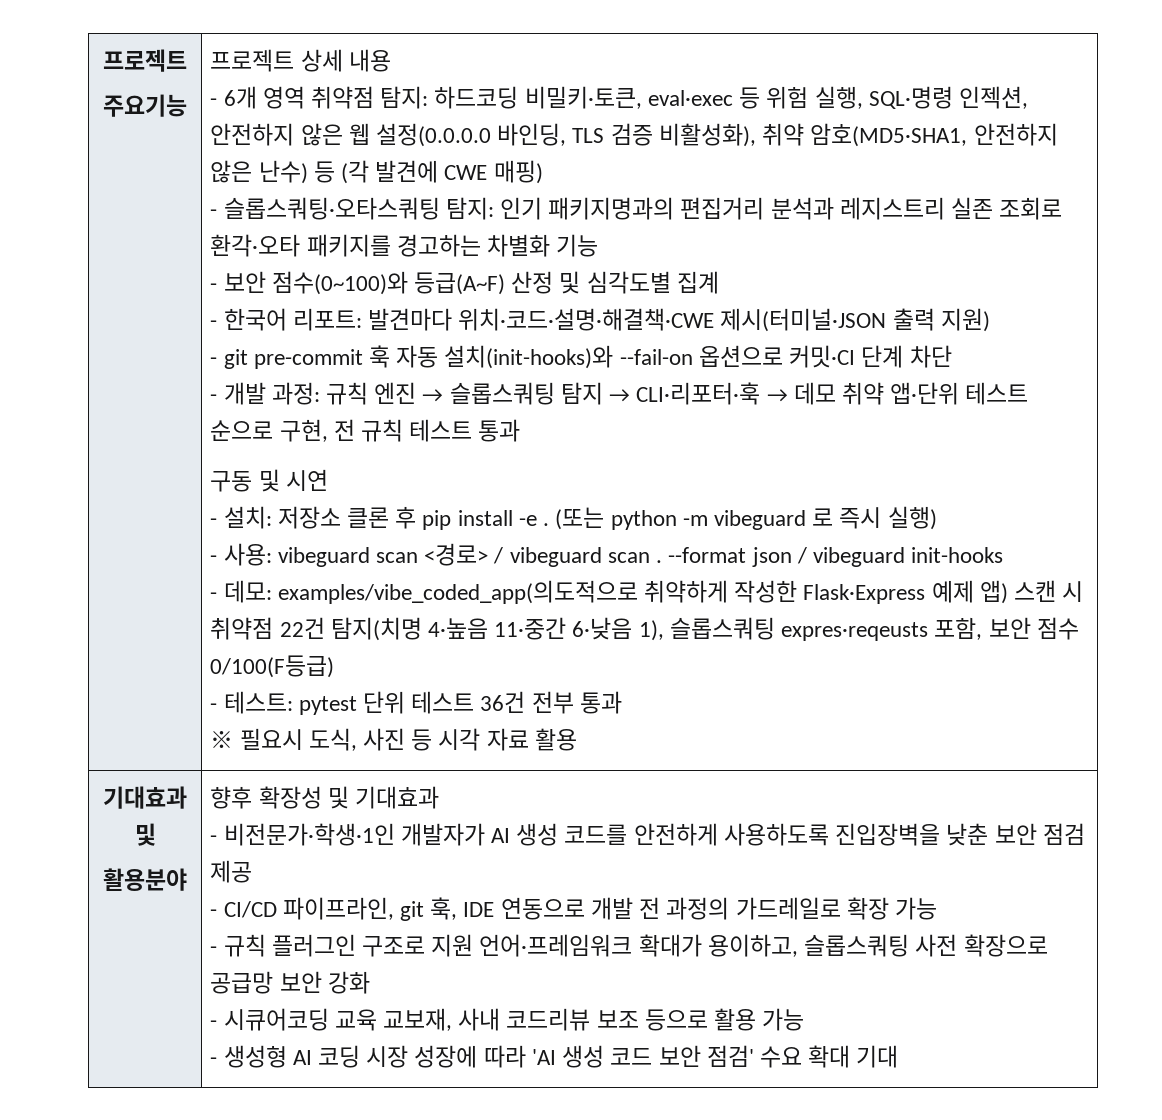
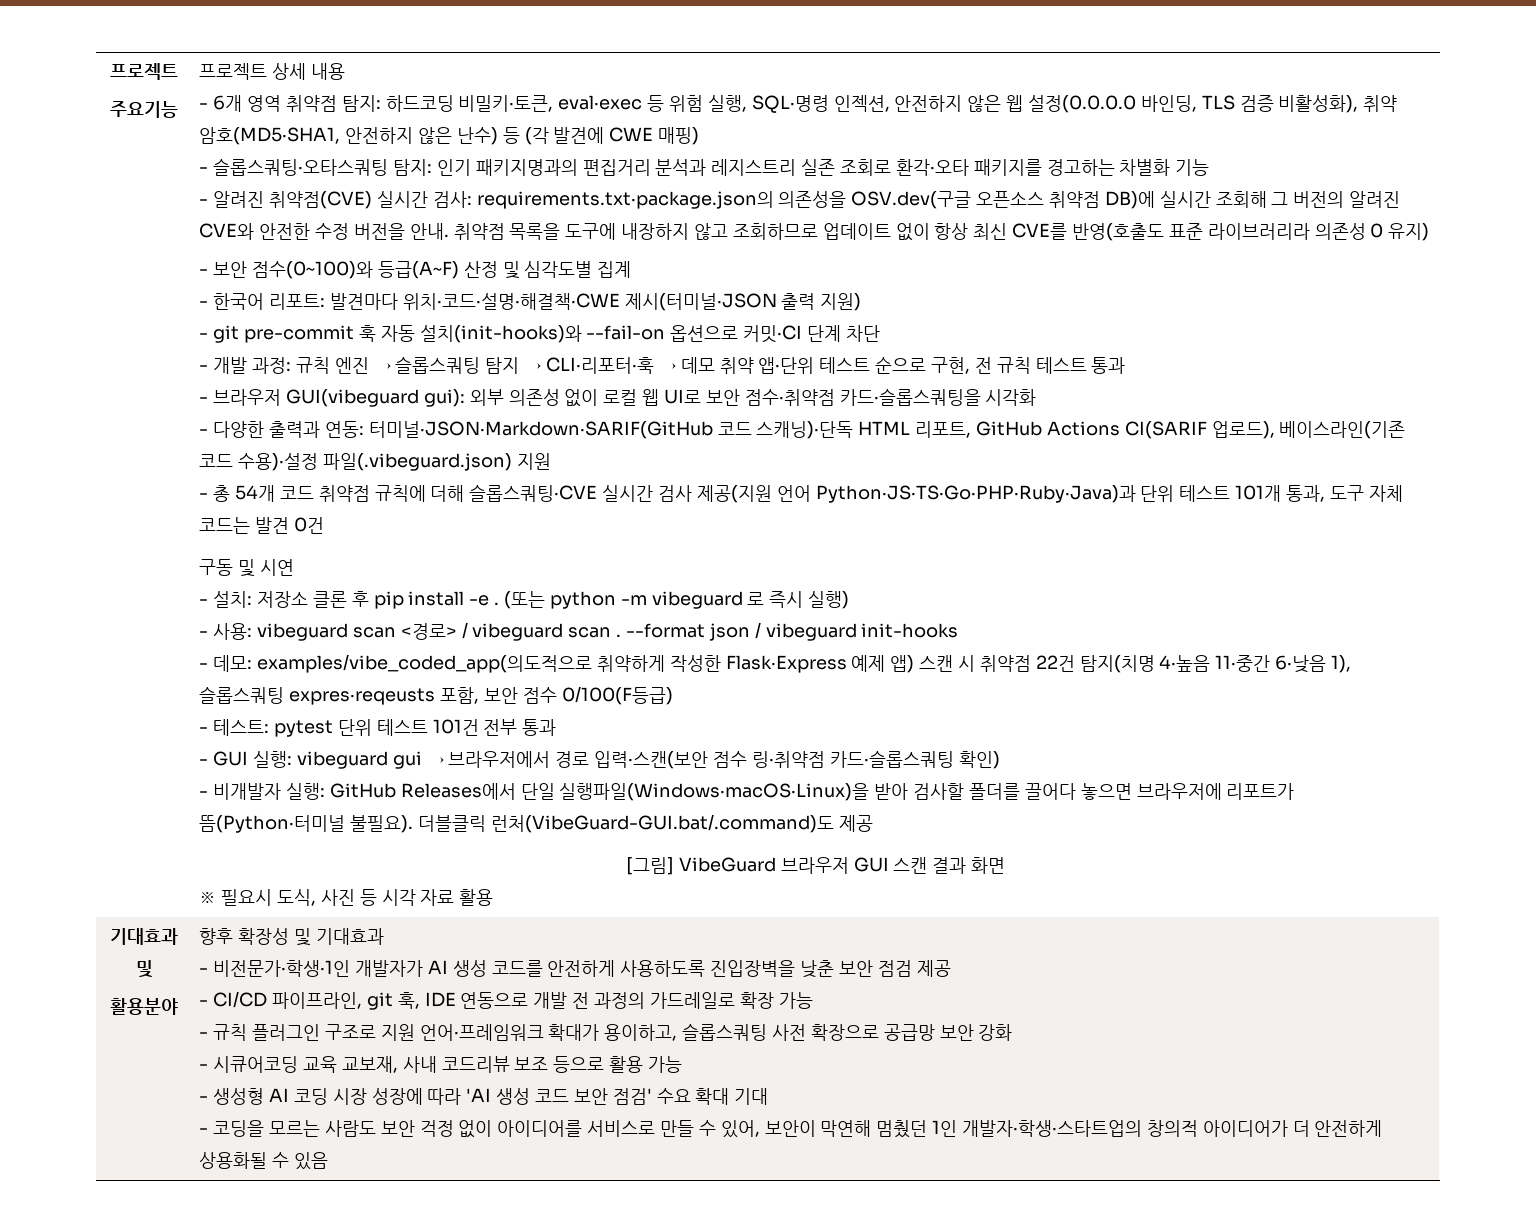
(599, 245) none -> [199,191,1401,209] [199,223,1430,241] // - 알려진 취약점(CVE) 실시간 검사: requirements.txt·package.json의 의존성을 OSV.dev(구글 오픈소스 취약점 DB)에 실시간 조회해 그 버전의 알려진 CVE와 안전한 수정 버전을 안내. 취약점 목록을 도구에 내장하지 않고 조회하므로 업데이트 없이 항상 최신 CVE를 반영(호출도 표준 라이브러리라 의존성 0 유지)
(521, 430) none -> [199,388,1037,407] [199,421,1406,439] [199,453,551,471] [199,484,1403,503] [199,517,324,534] // - 브라우저 GUI(vibeguard gui): 외부 의존성 없이 로컬 웹 UI로 보안 점수·취약점 카드·슬롭스쿼팅을 시각화 // - 다양한 출력과 연동: 터미널·JSON·Markdown·SARIF(GitHub 코드 스캐닝)·단독 HTML 리포트, GitHub Actions CI(SARIF 업로드), 베이스라인(기존 코드 수용)·설정 파일(.vibeguard.json) 지원 // - 총 54개 코드 취약점 규칙에 더해 슬롭스쿼팅·CVE 실시간 검사 제공(지원 언어 Python·JS·TS·Go·PHP·Ruby·Java)과 단위 테스트 101개 통과, 도구 자체 코드는 발견 0건
[480,691,526,713] 36건 -> [432,719,479,736] 101건
(622, 702) none -> [199,750,1000,769] [199,783,1295,801] [199,814,873,833] [625,857,1006,875] // - GUI 실행: vibeguard gui → 브라우저에서 경로 입력·스캔(보안 점수 링·취약점 카드·슬롭스쿼팅 확인) // - 비개발자 실행: GitHub Releases에서 단일 실행파일(Windows·macOS·Linux)을 받아 검사할 폴더를 끌어다 놓으면 브라우저에 리포트가 뜸(Python·터미널 불필요). 더블클릭 런처(VibeGuard-GUI.bat/.command)도 제공 // [그림] VibeGuard 브라우저 GUI 스캔 결과 화면
(899, 1056) none -> [199,1120,1383,1138] [199,1152,328,1170] // - 코딩을 모르는 사람도 보안 걱정 없이 아이디어를 서비스로 만들 수 있어, 보안이 막연해 멈췄던 1인 개발자·학생·스타트업의 창의적 아이디어가 더 안전하게 상용화될 수 있음

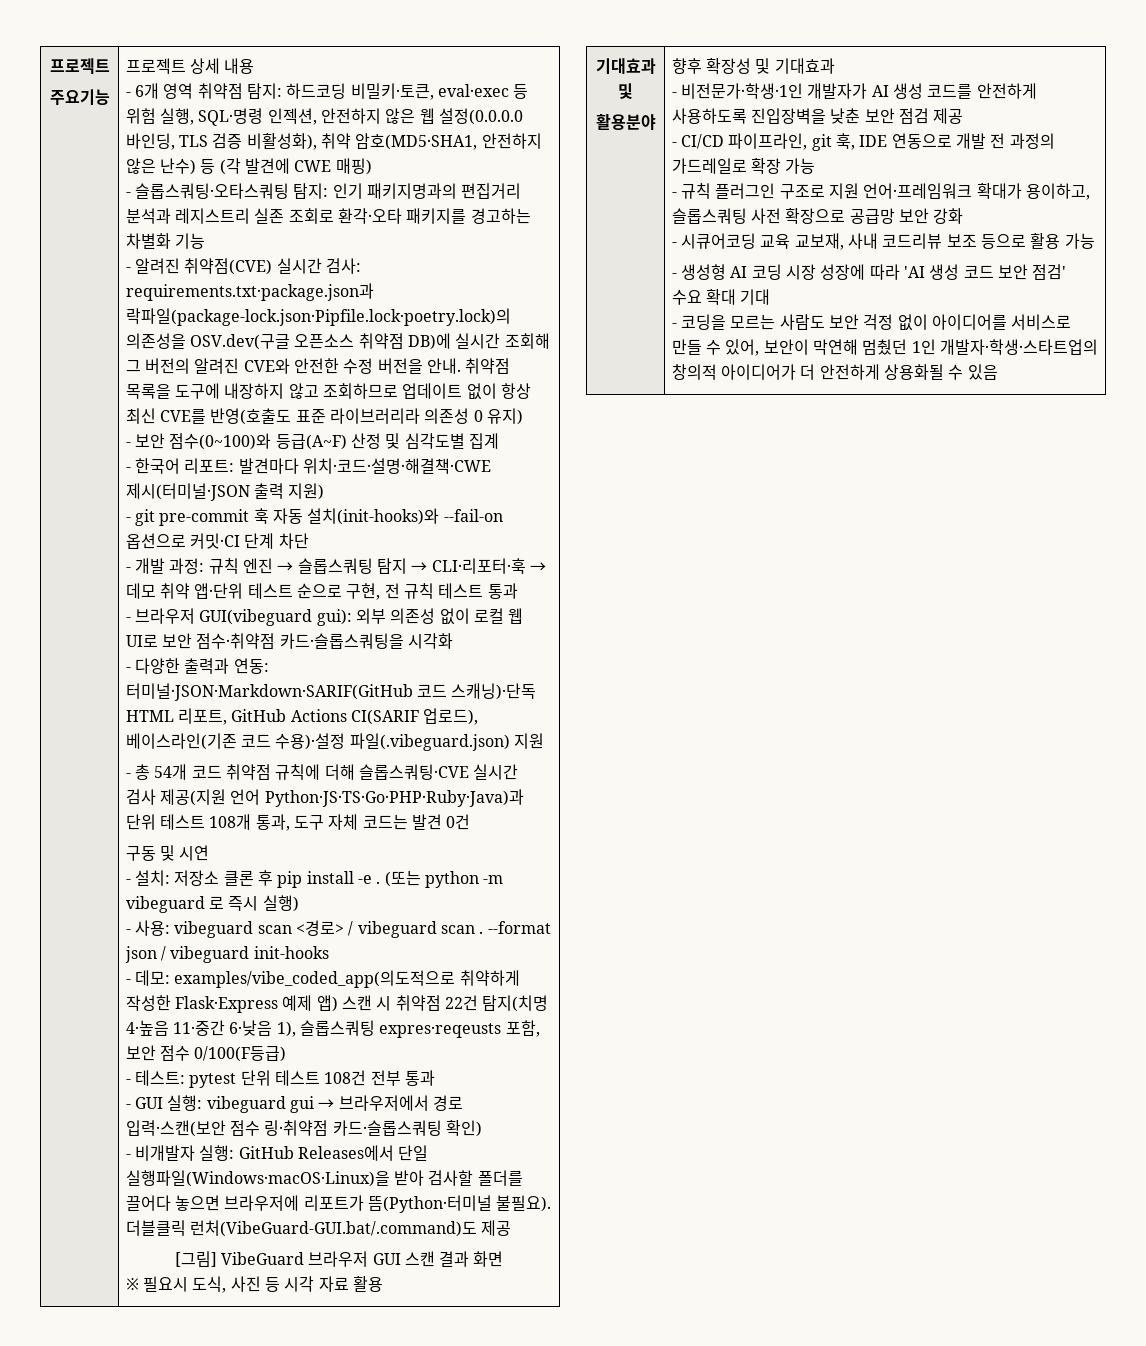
[476,191,774,209] requirements.txt·package.json의 -> [125,283,374,301] [125,308,511,326] requirements.txt·package.json과 락파일(package-lock.json·Pipfile.lock·poetry.lock)의
[1235,485,1282,502] 101개 -> [209,814,252,830] 108개
[432,719,479,736] 101건 -> [324,1070,367,1086] 108건

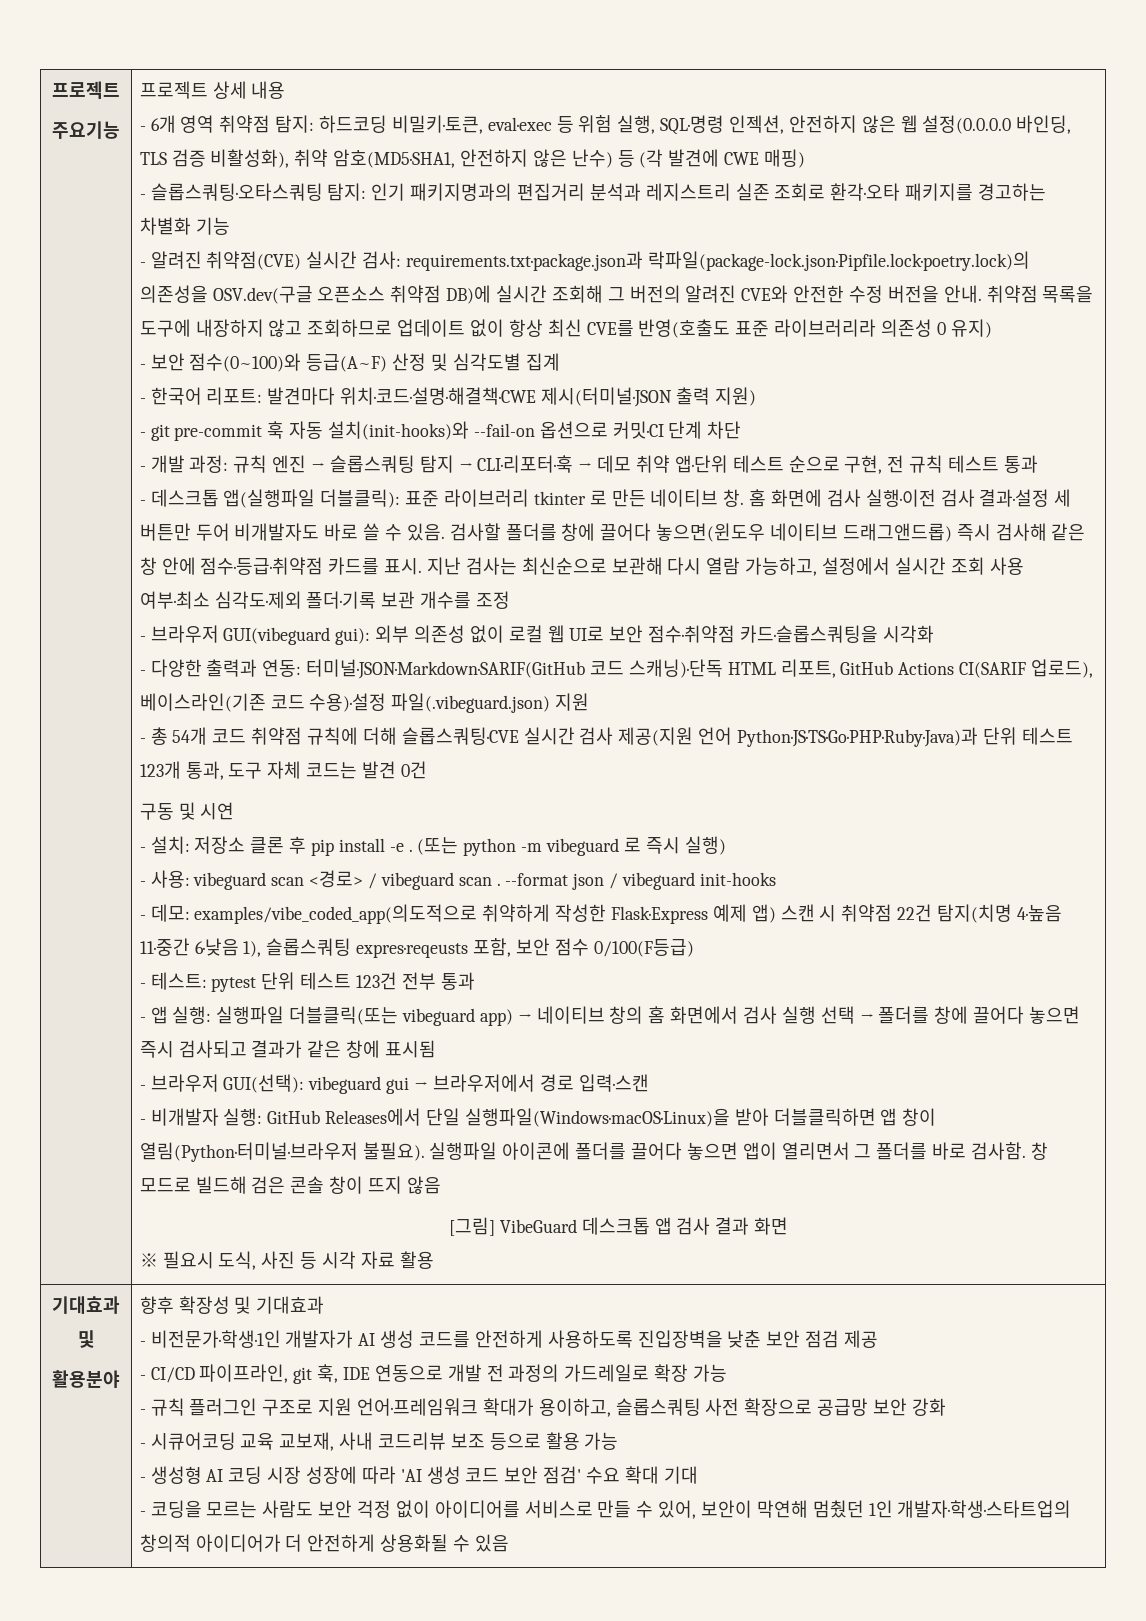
(518, 591) none -> [139,489,1072,508] [139,523,1086,542] [139,557,1024,576] [139,591,510,609] // - 데스크톱 앱(실행파일 더블클릭): 표준 라이브러리 tkinter 로 만든 네이티브 창. 홈 화면에 검사 실행·이전 검사 결과·설정 세 버튼만 두어 비개발자도 바로 쓸 수 있음. 검사할 폴더를 창에 끌어다 놓으면(윈도우 네이티브 드래그앤드롭) 즉시 검사해 같은 창 안에 점수·등급·취약점 카드를 표시. 지난 검사는 최신순으로 보관해 다시 열람 가능하고, 설정에서 실시간 조회 사용 여부·최소 심각도·제외 폴더·기록 보관 개수를 조정
[209,814,252,830] 108개 -> [139,761,181,779] 123개
[324,1070,367,1086] 108건 -> [355,972,397,990] 123건
[135,1095,203,1111] GUI 실행: -> [150,1006,1080,1026] [139,1040,436,1058] [139,1074,305,1093] 앱 실행: 실행파일 더블클릭(또는 vibeguard app) → 네이티브 창의 홈 화면에서 검사 실행 선택 → 폴더를 창에 끌어다 놓으면 즉시 검사되고 결과가 같은 창에 표시됨 // - 브라우저 GUI(선택):
[125,1120,483,1137] 입력·스캔(보안 점수 링·취약점 카드·슬롭스쿼팅 확인) -> [578,1074,649,1092] 입력·스캔
[428,1170,523,1186] [125,1195,552,1213] [125,1220,512,1237] 검사할 폴더를 끌어다 놓으면 브라우저에 리포트가 뜸(Python·터미널 불필요). 더블클릭 런처(VibeGuard-GUI.bat/.command)도 제공 -> [773,1108,937,1126] [139,1142,1048,1162] [139,1176,441,1194] 더블클릭하면 앱 창이 열림(Python·터미널·브라우저 불필요). 실행파일 아이콘에 폴더를 끌어다 놓으면 앱이 열리면서 그 폴더를 바로 검사함. 창 모드로 빌드해 검은 콘솔 창이 뜨지 않음
[308,1251,435,1267] 브라우저 GUI 스캔 -> [581,1217,711,1235] 데스크톱 앱 검사

